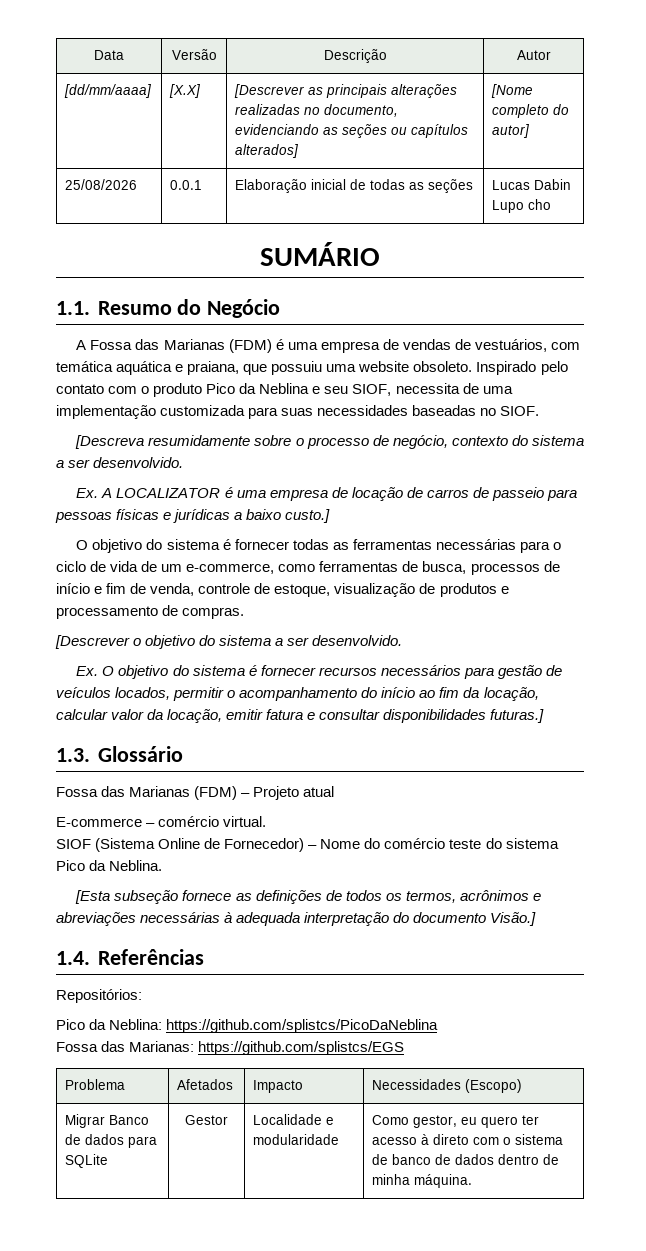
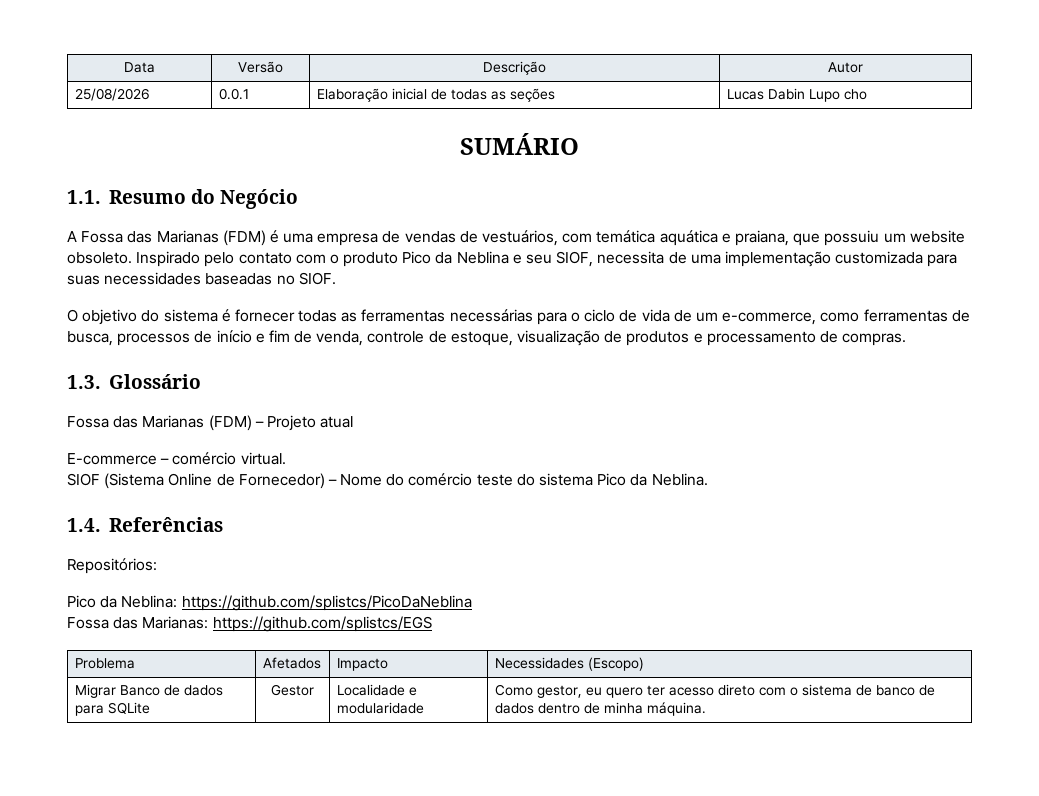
[64,84,153,98] [169,84,202,98] [234,84,458,98] [235,104,399,117] [235,124,469,138] [235,144,300,158] [491,84,534,98] [492,104,570,118] [492,124,531,138] // [dd/mm/aaaa] | [X.X] | [Descrever as principais alterações realizadas no documento, evidenciando as seções ou capítulos alterados] | [Nome completo do autor] -> (863, 67) none
[326,364,357,372] uma -> [883,233,906,243] um
[75,435,584,449] [56,457,184,468] [76,487,577,501] [55,509,331,523] // [Descreva resumidamente sobre o processo de negócio, contexto do sistema a ser desenvolvido. // Ex. A LOCALIZATOR é uma empresa de locação de carros de passeio para pessoas físicas e jurídicas a baixo custo.] -> (336, 278) none
[55,635,403,649] [76,665,562,679] [56,687,539,701] [56,709,545,723] // [Descrever o objetivo do sistema a ser desenvolvido. // Ex. O objetivo do sistema é fornecer recursos necessários para gestão de veículos locados, permitir o acompanhamento do início ao fim da locação, calcular valor da locação, emitir fatura e consultar disponibilidades futuras.] -> (907, 339) none
[75,890,541,904] [56,912,537,926] // [Esta subseção fornece as definições de todos os termos, acrônimos e abreviações necessárias à adequada interpretação do documento Visão.] -> (708, 479) none
[421,1134,430,1145] à -> (714, 691) none

